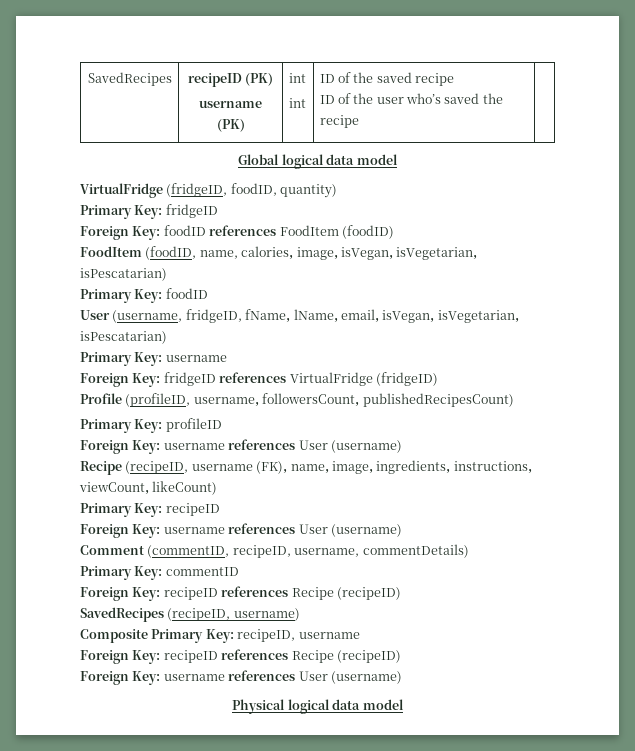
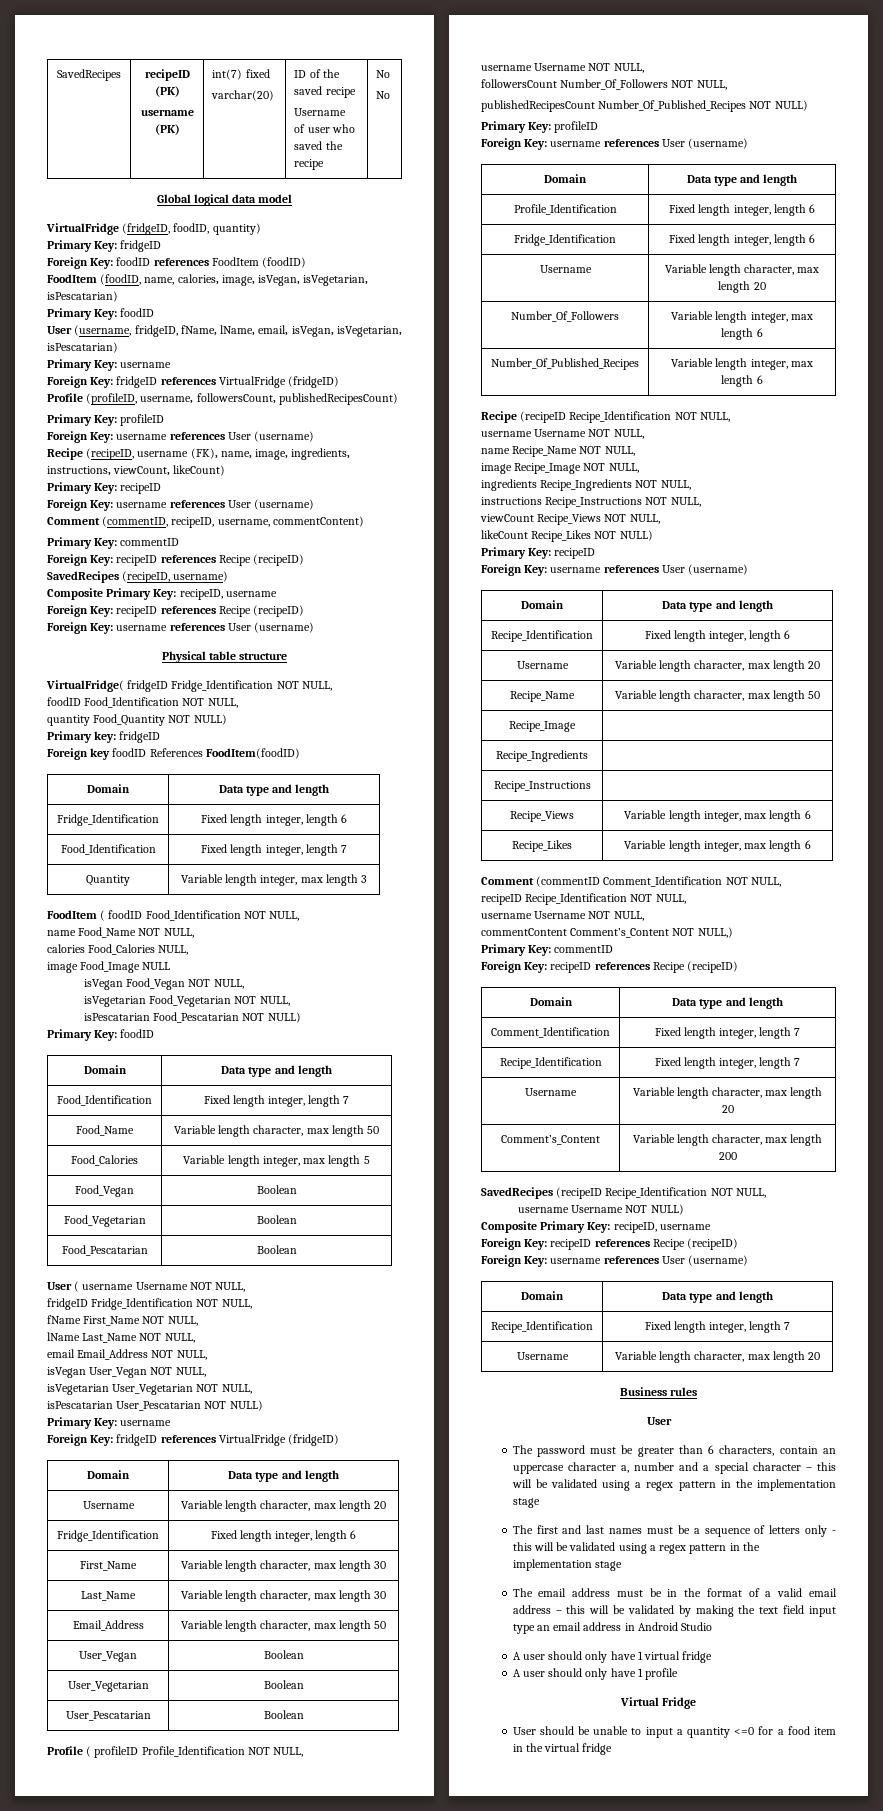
[288,73,306,83] [288,98,306,108] int // int -> [212,69,270,80] [211,90,275,101] int(7) fixed // varchar(20)
[319,93,442,104] ID of the user who’s -> [294,108,347,116] [294,124,355,133] Username of user who
(359, 121) none -> [376,70,391,78] [376,91,391,99] No // No
[362,544,469,558] commentDetails) -> [272,516,364,527] commentContent)
[287,699,404,714] logical data model -> [209,651,288,660] [46,680,332,692] [47,697,238,708] [47,714,227,726] [47,731,161,743] [47,748,300,760] [87,784,130,793] [218,784,330,796] [57,814,159,826] [201,814,347,826] [60,844,156,855] [201,844,347,856] [86,875,130,886] [180,874,368,886] [47,910,300,921] [47,927,194,938] [47,944,189,955] [47,961,171,973] [83,978,244,990] [83,995,290,1007] [83,1012,301,1023] [47,1029,155,1041] [83,1065,127,1074] [221,1065,332,1077] [57,1095,152,1106] [203,1095,350,1107] [76,1125,134,1136] [173,1125,380,1137] [71,1155,138,1166] [183,1155,370,1167] [75,1185,134,1197] [256,1185,297,1194] [63,1215,146,1227] [256,1215,297,1224] [61,1245,148,1256] [256,1245,297,1254] [47,1281,246,1292] [47,1298,252,1310] [47,1315,198,1326] [47,1332,195,1343] [47,1349,207,1360] [47,1367,206,1378] [47,1384,252,1395] [47,1400,263,1411] [47,1417,172,1429] [47,1434,340,1446] [87,1470,130,1479] [228,1470,339,1482] [82,1501,135,1509] [180,1500,387,1512] [57,1530,159,1542] [210,1530,357,1542] [80,1561,137,1571] [180,1560,387,1572] [81,1591,136,1601] [180,1590,387,1602] [72,1620,144,1631] [180,1620,387,1632] [79,1651,137,1662] [263,1650,304,1659] [67,1681,149,1692] [263,1680,304,1689] [65,1711,151,1721] [263,1710,304,1719] [47,1746,304,1758] [481,63,644,73] [481,79,727,90] [481,100,808,112] [481,121,599,133] [481,138,749,150] [544,174,587,183] [686,174,798,186] [513,204,617,215] [669,204,815,216] [514,234,616,246] [669,234,815,246] [539,265,592,273] [664,264,820,276] [718,281,766,293] [511,311,619,322] [671,311,813,323] [721,328,763,340] [491,358,639,370] [671,358,813,370] [721,375,763,387] [481,411,730,423] [481,429,644,439] [481,446,635,457] [481,463,639,474] [481,479,691,491] [481,497,701,508] [480,514,660,525] [481,530,653,542] [481,547,596,559] [481,564,749,576] [521,600,564,609] [662,600,773,612] [491,630,593,642] [644,630,791,642] [516,661,569,669] [614,660,821,672] [510,691,575,702] [614,690,821,702] [509,721,576,732] [496,750,588,762] [493,781,591,792] [510,811,574,822] [624,810,811,822] [512,840,572,852] [624,840,811,852] [481,876,781,887] [481,893,686,905] [481,911,644,921] [481,927,733,938] [481,944,614,956] [481,961,739,973] [529,997,573,1006] [672,997,783,1009] [491,1027,610,1038] [654,1027,801,1039] [499,1057,602,1069] [654,1057,801,1069] [525,1088,577,1096] [632,1087,823,1099] [721,1105,734,1113] [501,1135,600,1145] [632,1134,823,1146] [718,1152,737,1160] [481,1187,766,1199] [517,1204,684,1215] [481,1221,711,1233] [481,1238,739,1250] [481,1255,749,1267] [521,1291,564,1300] [662,1291,773,1303] [491,1321,593,1333] [644,1321,791,1333] [516,1352,569,1360] [614,1351,821,1363] [619,1387,698,1396] [646,1417,672,1425] [512,1445,836,1457] [512,1462,836,1474] [511,1479,836,1491] [512,1498,540,1508] [512,1525,836,1537] [512,1542,760,1554] [512,1559,622,1571] [512,1588,837,1597] [512,1605,836,1617] [512,1622,713,1634] [512,1651,713,1663] [512,1668,679,1680] [619,1697,697,1709] [512,1726,836,1738] [512,1743,613,1755] table structure // VirtualFridge( fridgeID Fridge_Identification NOT NULL, // foodID Food_Identification NOT NULL, // quantity Food_Quantity NOT NULL) // Primary key: fridgeID // Foreign key foodID References FoodItem(foodID) // Domain | Data type and length // Fridge_Identification | Fixed length integer, length 6 // Food_Identification | Fixed length integer, length 7 // Quantity | Variable length integer, max length 3 // FoodItem ( foodID Food_Identification NOT NULL, // name Food_Name NOT NULL, // calories Food_Calories NULL, // image Food_Image NULL // isVegan Food_Vegan NOT NULL, // isVegetarian Food_Vegetarian NOT NULL, // isPescatarian Food_Pescatarian NOT NULL) // Primary Key: foodID // Domain | Data type and length // Food_Identification | Fixed length integer, length 7 // Food_Name | Variable length character, max length 50 // Food_Calories | Variable length integer, max length 5 // Food_Vegan | Boolean // Food_Vegetarian | Boolean // Food_Pescatarian | Boolean // User ( username Username NOT NULL, // fridgeID Fridge_Identification NOT NULL, // fName First_Name NOT NULL, // lName Last_Name NOT NULL, // email Email_Address NOT NULL, // isVegan User_Vegan NOT NULL, // isVegetarian User_Vegetarian NOT NULL, // isPescatarian User_Pescatarian NOT NULL) // Primary Key: username // Foreign Key: fridgeID references VirtualFridge (fridgeID) // Domain | Data type and length // Username | Variable length character, max length 20 // Fridge_Identification | Fixed length integer, length 6 // First_Name | Variable length character, max length 30 // Last_Name | Variable length character, max length 30 // Email_Address | Variable length character, max length 50 // User_Vegan | Boolean // User_Vegetarian | Boolean // User_Pescatarian | Boolean // Profile ( profileID Profile_Identification NOT NULL, // username Username NOT NULL, // followersCount Number_Of_Followers NOT NULL, // publishedRecipesCount Number_Of_Published_Recipes NOT NULL) // Primary Key: profileID // Foreign Key: username references User (username) // Domain | Data type and length // Profile_Identification | Fixed length integer, length 6 // Fridge_Identification | Fixed length integer, length 6 // Username | Variable length character, max length 20 // Number_Of_Followers | Variable length integer, max length 6 // Number_Of_Published_Recipes | Variable length integer, max length 6 // Recipe (recipeID Recipe_Identification NOT NULL, // username Username NOT NULL, // name Recipe_Name NOT NULL, // image Recipe_Image NOT NULL, // ingredients Recipe_Ingredients NOT NULL, // instructions Recipe_Instructions NOT NULL, // viewCount Recipe_Views NOT NULL, // likeCount Recipe_Likes NOT NULL) // Primary Key: recipeID // Foreign Key: username references User (username) // Domain | Data type and length // Recipe_Identification | Fixed length integer, length 6 // Username | Variable length character, max length 20 // Recipe_Name | Variable length character, max length 50 // Recipe_Image | // Recipe_Ingredients | // Recipe_Instructions | // Recipe_Views | Variable length integer, max length 6 // Recipe_Likes | Variable length integer, max length 6 // Comment (commentID Comment_Identification NOT NULL, // recipeID Recipe_Identification NOT NULL, // username Username NOT NULL, // commentContent Comment’s_Content NOT NULL,) // Primary Key: commentID // Foreign Key: recipeID references Recipe (recipeID) // Domain | Data type and length // Comment_Identification | Fixed length integer, length 7 // Recipe_Identification | Fixed length integer, length 7 // Username | Variable length character, max length 20 // Comment’s_Content | Variable length character, max length 200 // SavedRecipes (recipeID Recipe_Identification NOT NULL, // username Username NOT NULL) // Composite Primary Key: recipeID, username // Foreign Key: recipeID references Recipe (recipeID) // Foreign Key: username references User (username) // Domain | Data type and length // Recipe_Identification | Fixed length integer, length 7 // Username | Variable length character, max length 20 // Business rules // User // The password must be greater than 6 characters, contain an uppercase character a, number and a special character – this will be validated using a regex pattern in the implementation stage // The first and last names must be a sequence of letters only - this will be validated using a regex pattern in the implementation stage // The email address must be in the format of a valid email address – this will be validated by making the text field input type an email address in Android Studio // A user should only have 1 virtual fridge // A user should only have 1 profile // Virtual Fridge // User should be unable to input a quantity <=0 for a food item in the virtual fridge

